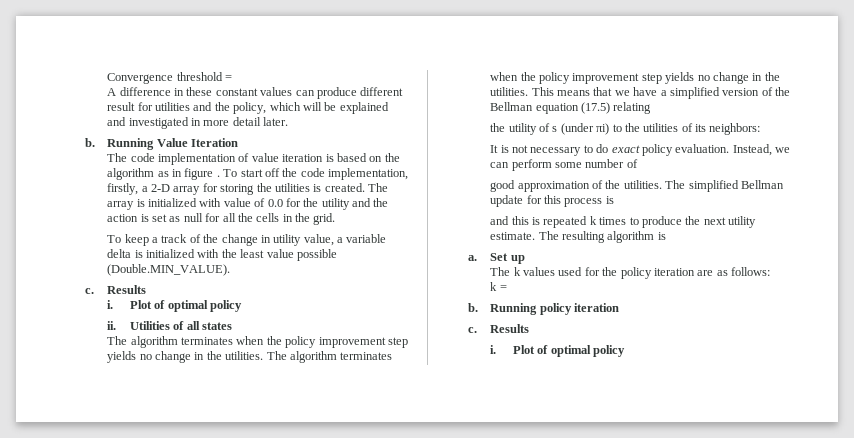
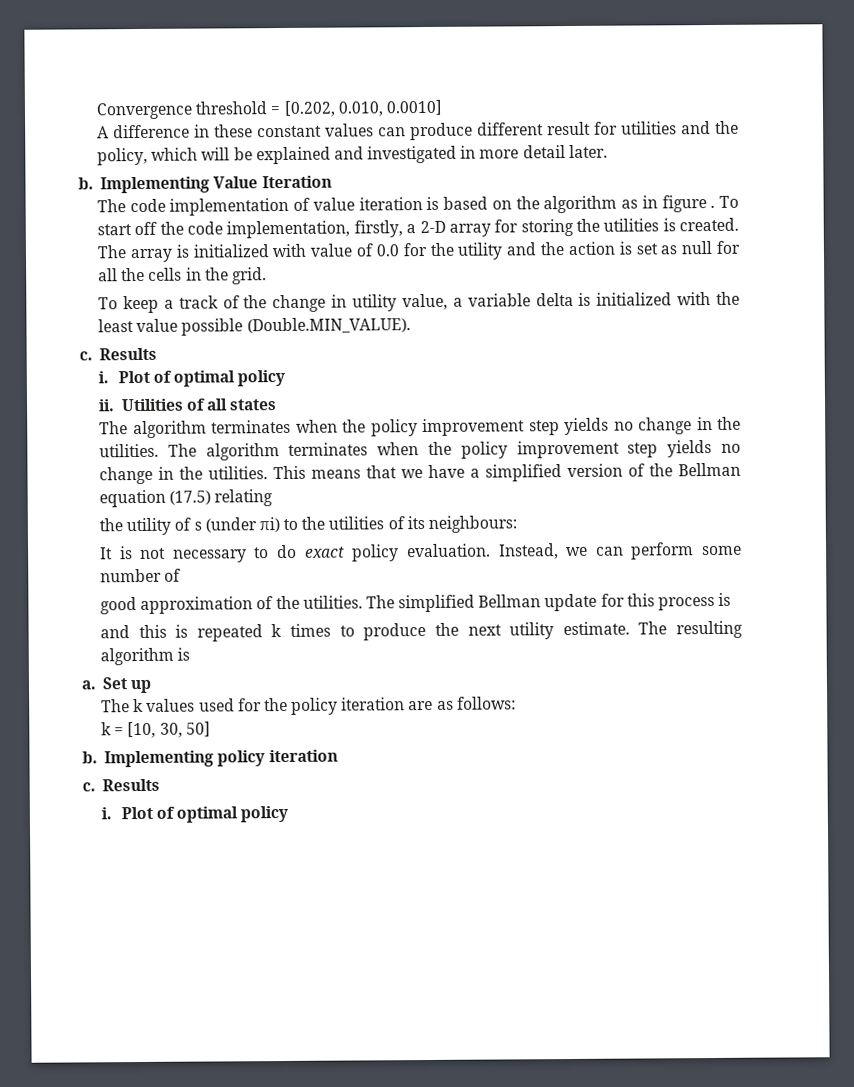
(233, 78) none -> [283,99,443,117] [0.202, 0.010, 0.0010]
[107,138,155,150] Running -> [100,176,211,194] Implementing
[709,123,761,135] neighbors: -> [428,515,518,533] neighbours:
[467,303,538,315] // b. Running -> [127,721,211,739] [81,750,215,768] [10, 30, 50] // b. Implementing

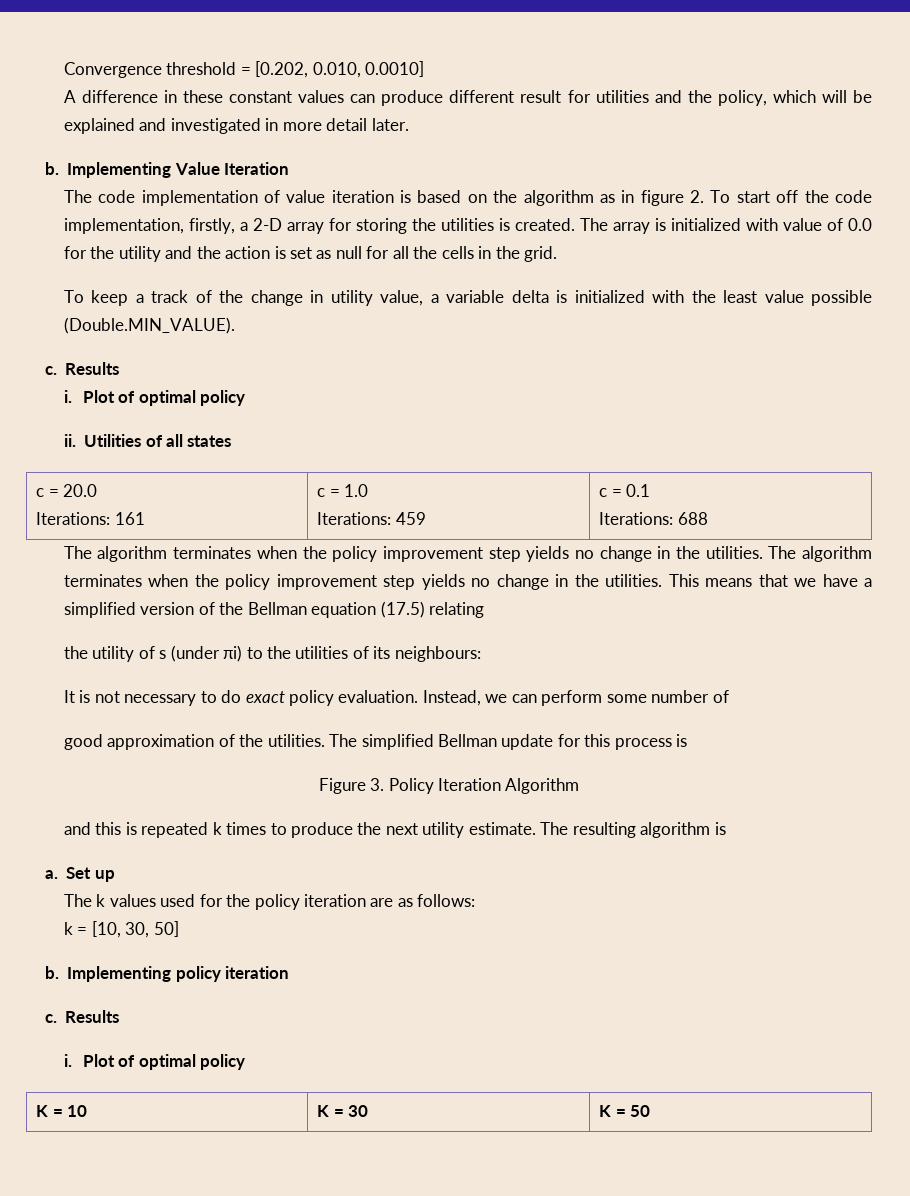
[710,204,716,209] . -> [690,190,705,203] 2.
(278, 405) none -> [36,484,98,497] [36,512,145,525] [317,484,369,497] [317,512,426,525] [599,484,651,497] [599,512,708,525] // c = 20.0 // Iterations: 161 | c = 1.0 // Iterations: 459 | c = 0.1 // Iterations: 688
(732, 599) none -> [318,778,580,794] // Figure 3. Policy Iteration Algorithm
(289, 814) none -> [36,1105,88,1117] [317,1105,369,1117] [599,1105,651,1117] // K = 10 | K = 30 | K = 50

